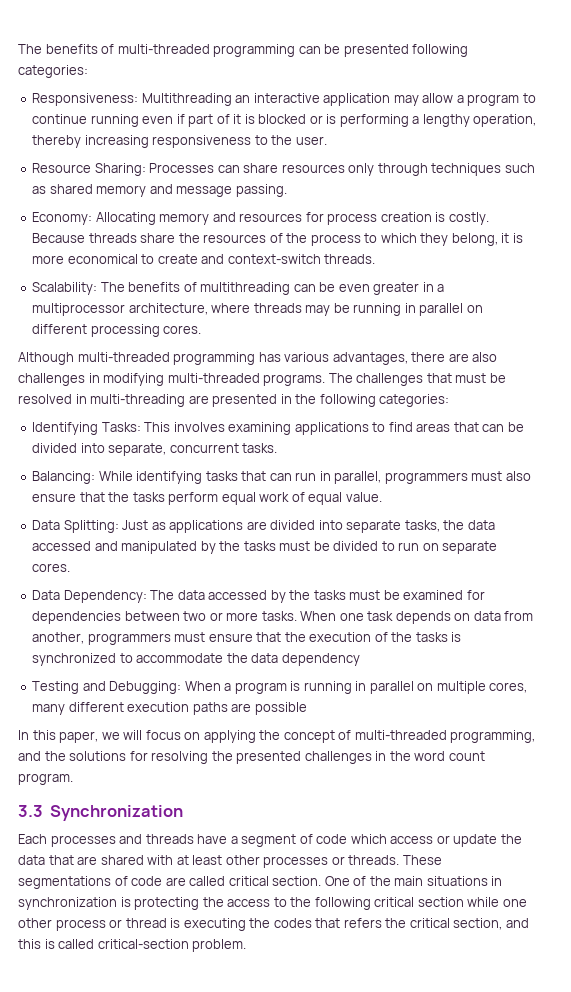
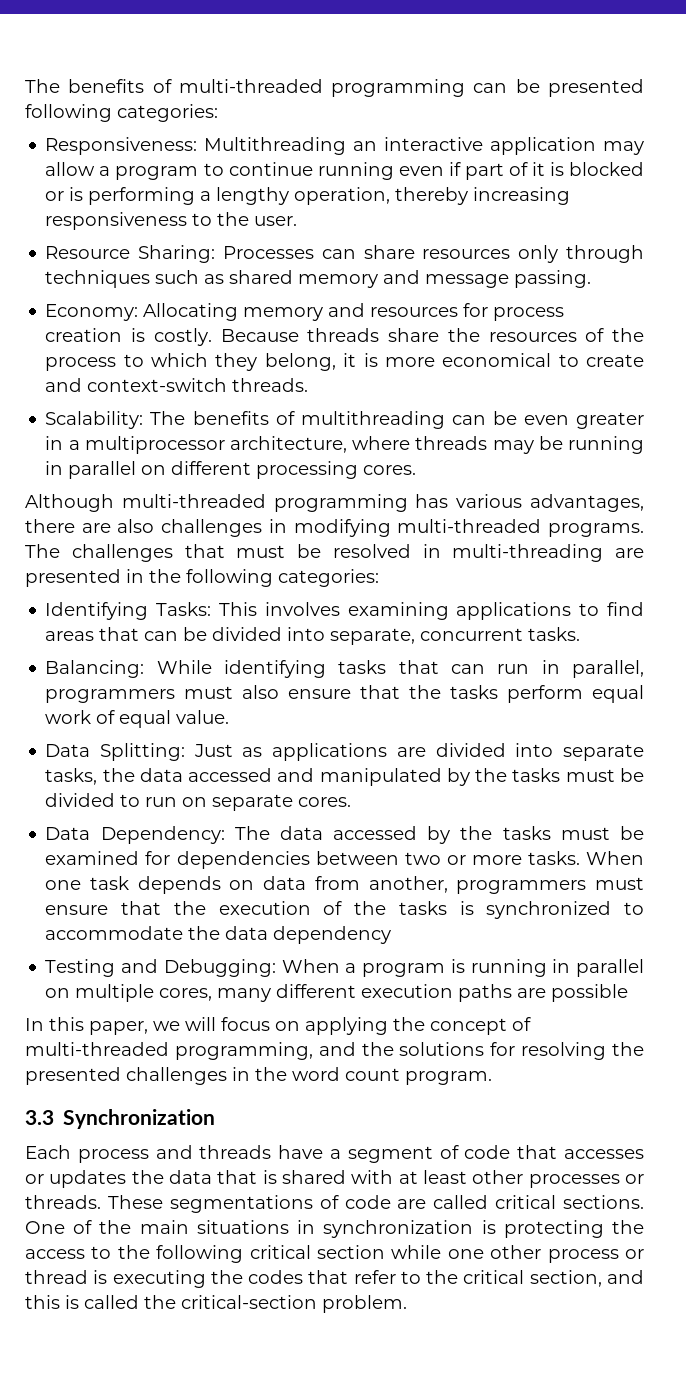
[50,835,116,847] processes -> [77,1149,149,1163] process
[350,834,498,847] which access or update -> [517,1145,644,1159] [25,1170,127,1188] that accesses or updates
[77,856,98,865] are -> [262,1170,277,1184] is
[272,876,322,886] section. -> [563,1195,644,1209] sections.
[343,918,382,928] refers -> [353,1270,421,1284] refer to
(95, 944) none -> [144,1295,176,1309] the

